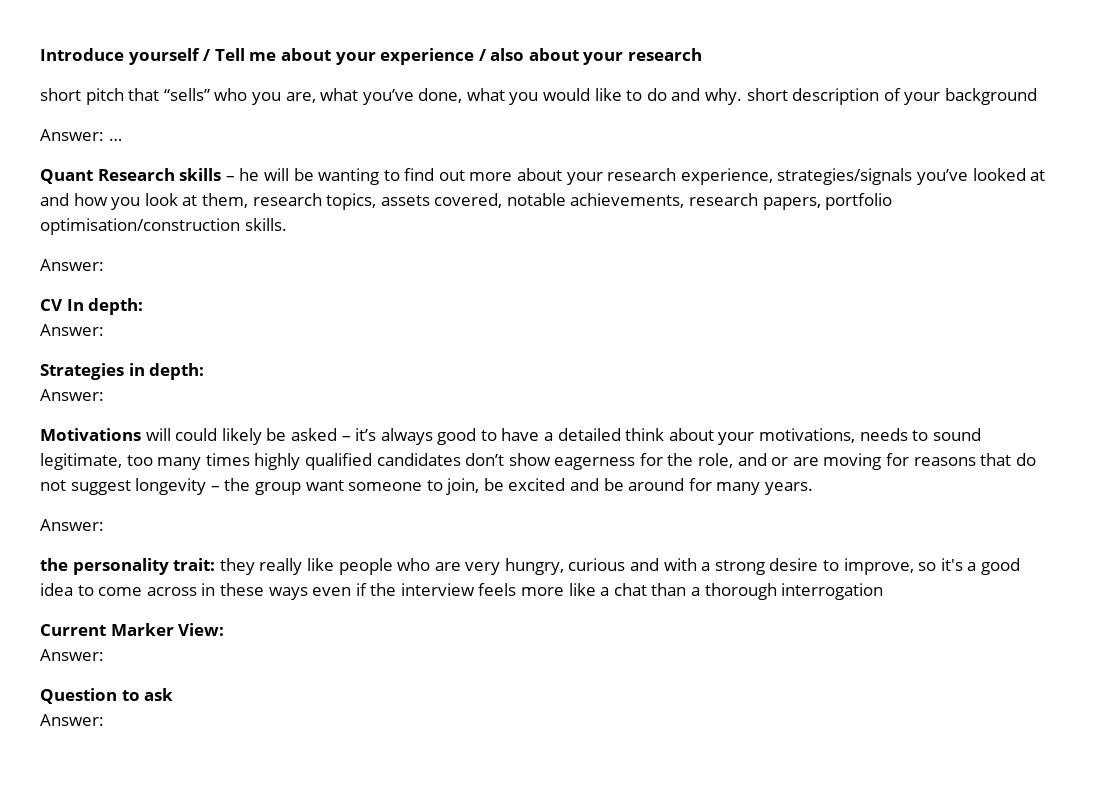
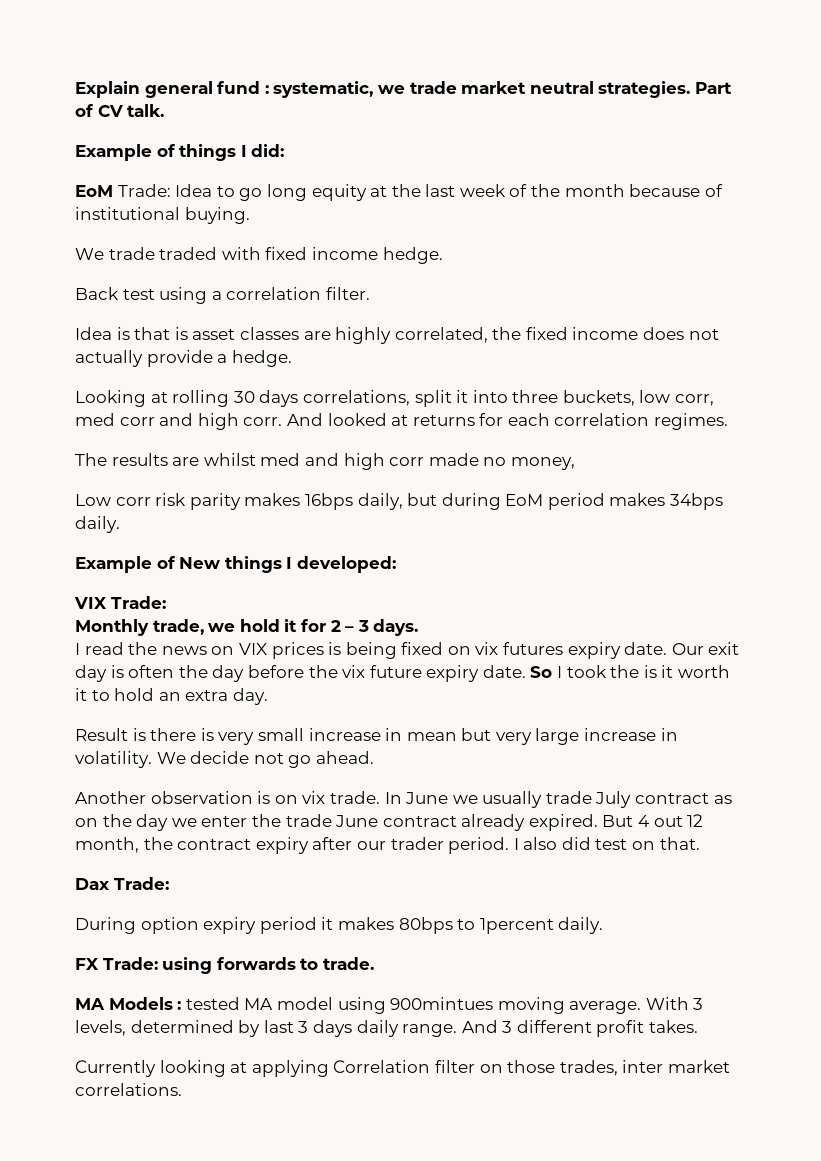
[40,48,703,65] [40,88,1037,105] [40,129,122,141] [40,168,1046,185] [40,193,893,210] [40,218,287,235] [40,259,104,271] [40,298,144,315] [40,324,104,336] [40,363,205,380] [40,389,104,401] [40,428,981,445] [40,453,1036,470] [40,478,814,495] [40,519,104,531] [40,558,1020,575] [40,583,884,600] [40,623,225,636] [40,649,104,661] [40,688,174,704] [40,714,104,726] Introduce yourself / Tell me about your experience / also about your research // short pitch that “sells” who you are, what you’ve done, what you would like to do and why. short description of your background // Answer: … // Quant Research skills – he will be wanting to find out more about your research experience, strategies/signals you’ve looked at and how you look at them, research topics, assets covered, notable achievements, research papers, portfolio optimisation/construction skills. // Answer: // CV In depth: // Answer: // Strategies in depth: // Answer: // Motivations will could likely be asked – it’s always good to have a detailed think about your motivations, needs to sound legitimate, too many times highly qualified candidates don’t show eagerness for the role, and or are moving for reasons that do not suggest longevity – the group want someone to join, be excited and be around for many years. // Answer: // the personality trait: they really like people who are very hungry, curious and with a strong desire to improve, so it's a good idea to come across in these ways even if the interview feels more like a chat than a thorough interrogation // Current Marker View: // Answer: // Question to ask // Answer: -> [75,81,732,98] [75,104,165,117] [75,144,285,161] [75,184,723,201] [75,207,250,224] [75,247,443,264] [75,287,370,304] [75,327,719,344] [75,350,292,367] [75,390,715,407] [75,413,729,430] [75,453,575,470] [75,493,724,510] [75,516,120,533] [75,556,396,573] [74,596,166,609] [75,619,419,636] [75,642,740,659] [75,665,731,682] [75,688,268,705] [75,728,678,745] [75,751,374,768] [75,791,732,808] [75,814,704,831] [75,837,700,854] [75,877,169,890] [75,917,604,934] [75,957,374,974] [75,997,704,1014] [75,1020,699,1037] [75,1060,730,1077] [75,1083,182,1096] Explain general fund : systematic, we trade market neutral strategies. Part of CV talk. // Example of things I did: // EoM Trade: Idea to go long equity at the last week of the month because of institutional buying. // We trade traded with fixed income hedge. // Back test using a correlation filter. // Idea is that is asset classes are highly correlated, the fixed income does not actually provide a hedge. // Looking at rolling 30 days correlations, split it into three buckets, low corr, med corr and high corr. And looked at returns for each correlation regimes. // The results are whilst med and high corr made no money, // Low corr risk parity makes 16bps daily, but during EoM period makes 34bps daily. // Example of New things I developed: // VIX Trade: // Monthly trade, we hold it for 2 – 3 days. // I read the news on VIX prices is being fixed on vix futures expiry date. Our exit day is often the day before the vix future expiry date. So I took the is it worth it to hold an extra day. // Result is there is very small increase in mean but very large increase in volatility. We decide not go ahead. // Another observation is on vix trade. In June we usually trade July contract as on the day we enter the trade June contract already expired. But 4 out 12 month, the contract expiry after our trader period. I also did test on that. // Dax Trade: // During option expiry period it makes 80bps to 1percent daily. // FX Trade: using forwards to trade. // MA Models : tested MA model using 900mintues moving average. With 3 levels, determined by last 3 days daily range. And 3 different profit takes. // Currently looking at applying Correlation filter on those trades, inter market correlations.

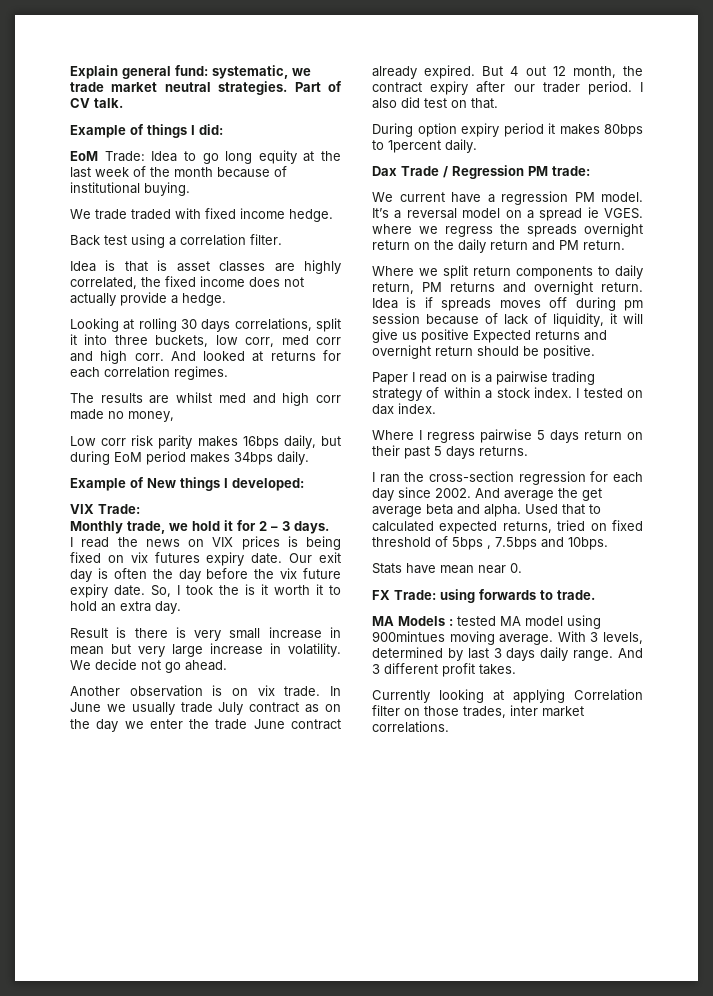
[217,81,269,94] fund : -> [175,65,208,76] fund:
[530,666,553,678] So -> [151,585,171,597] So,
[75,877,169,890] // Dax Trade: -> (498, 103) none
(604, 925) none -> [372,165,590,179] [372,191,643,205] [372,207,643,221] [372,223,643,237] [372,239,625,253] [372,265,643,279] [372,281,643,295] [372,297,643,311] [372,313,643,327] [372,329,607,343] [372,345,595,359] [372,371,595,385] [372,387,643,401] [372,403,436,415] [372,429,643,443] [372,445,528,459] [372,471,643,485] [372,487,602,501] [372,504,601,517] [372,520,643,534] [372,536,608,550] [372,563,522,574] // Dax Trade / Regression PM trade: // We current have a regression PM model. It’s a reversal model on a spread ie VGES. where we regress the spreads overnight return on the daily return and PM return. // Where we split return components to daily return, PM returns and overnight return. Idea is if spreads moves off during pm session because of lack of liquidity, it will give us positive Expected returns and overnight return should be positive. // Paper I read on is a pairwise trading strategy of within a stock index. I tested on dax index. // Where I regress pairwise 5 days return on their past 5 days returns. // I ran the cross-section regression for each day since 2002. And average the get average beta and alpha. Used that to calculated expected returns, tried on fixed threshold of 5bps , 7.5bps and 10bps. // Stats have mean near 0.

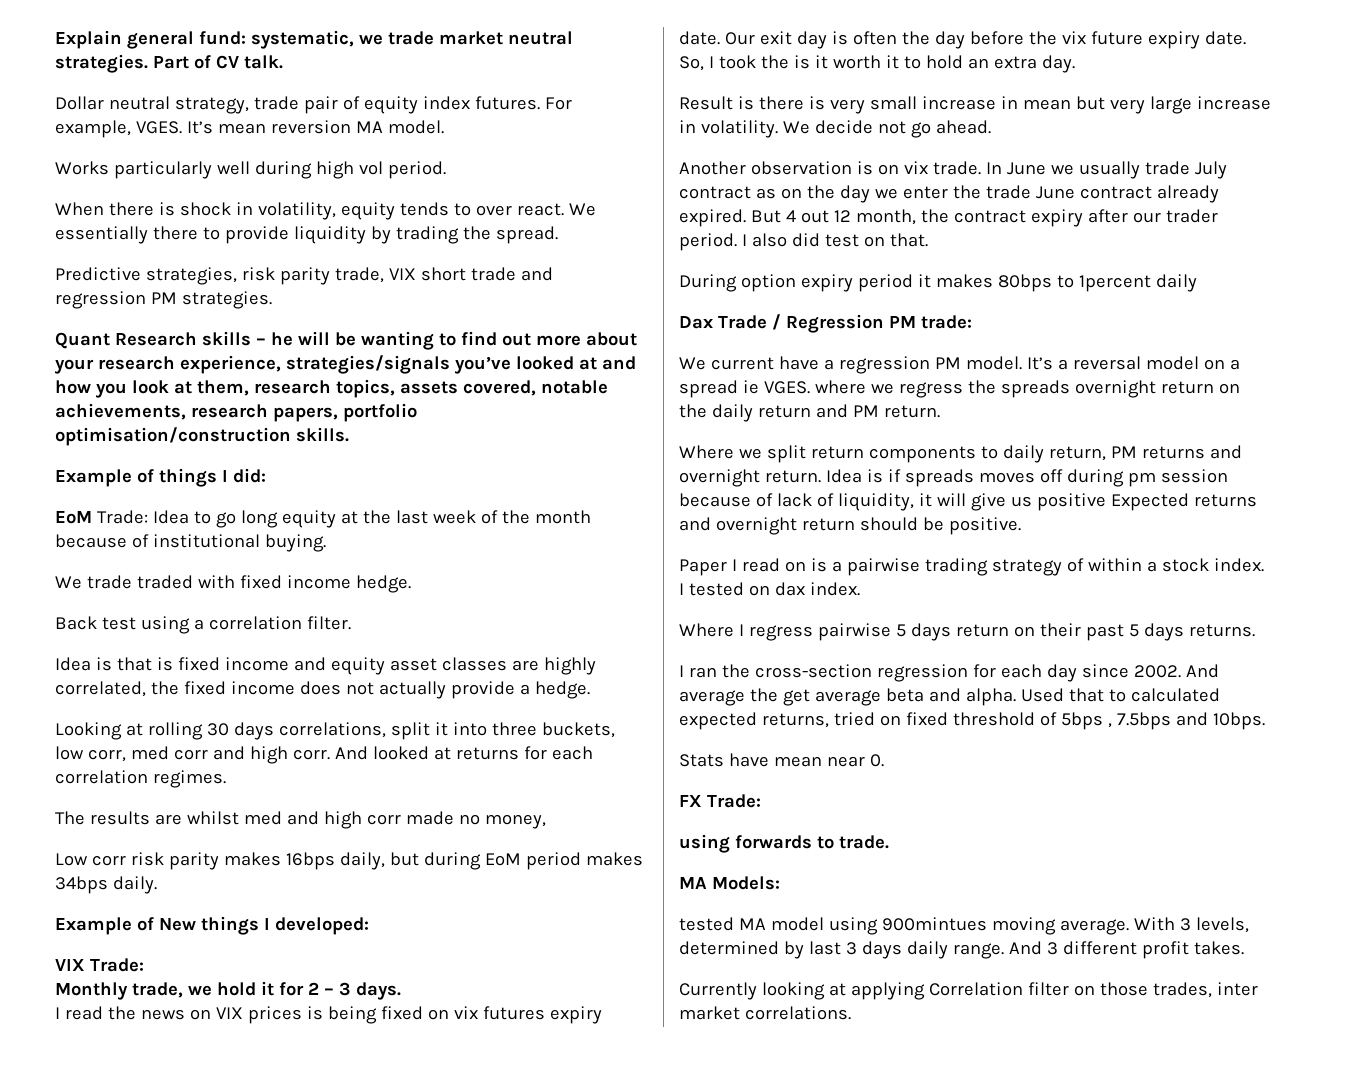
(123, 103) none -> [55,96,572,114] [55,120,444,138] [55,161,446,179] [55,202,596,220] [55,226,558,244] [55,267,553,285] [55,291,272,309] [55,331,637,350] [55,355,636,374] [55,379,608,398] [55,403,417,422] [55,427,349,446] // Dollar neutral strategy, trade pair of equity index futures. For example, VGES. It’s mean reversion MA model. // Works particularly well during high vol period. // When there is shock in volatility, equity tends to over react. We essentially there to provide liquidity by trading the spread. // Predictive strategies, risk parity trade, VIX short trade and regression PM strategies. // Quant Research skills – he will be wanting to find out more about your research experience, strategies/signals you’ve looked at and how you look at them, research topics, assets covered, notable achievements, research papers, portfolio optimisation/construction skills.
(168, 265) none -> [177,657,385,675] fixed income and equity
[445,139,477,153] daily. -> [1155,274,1197,292] daily
(436, 595) none -> (761, 801) //
[398,616,453,626] Models : -> [711,876,780,890] Models: //

